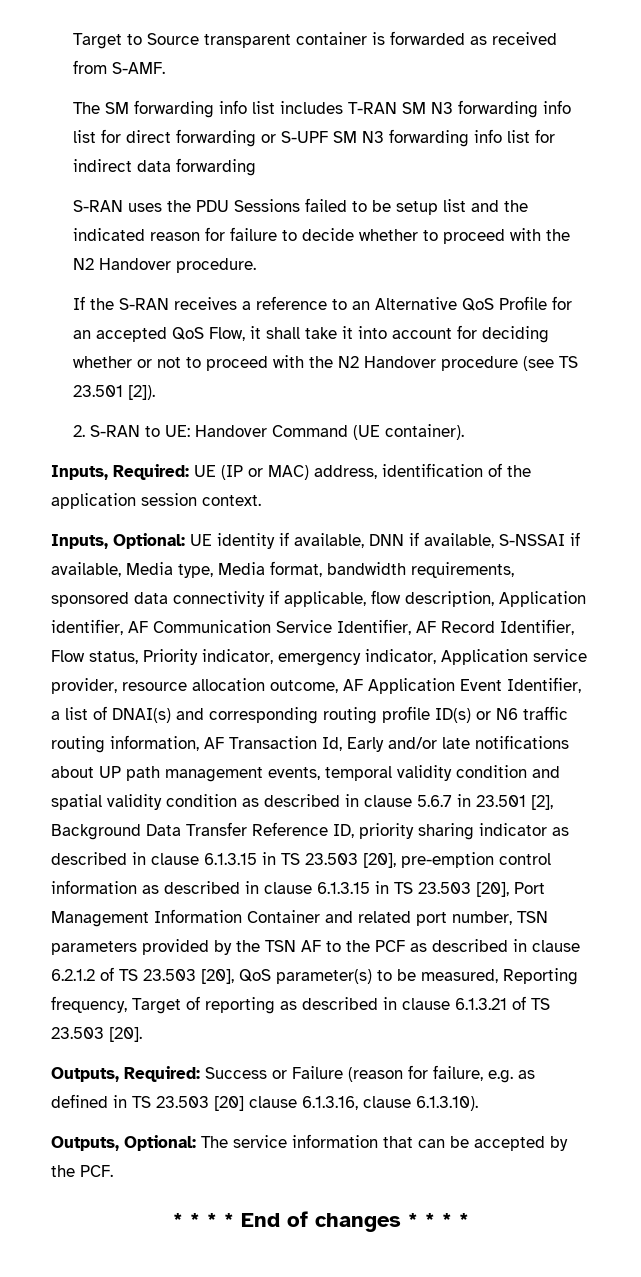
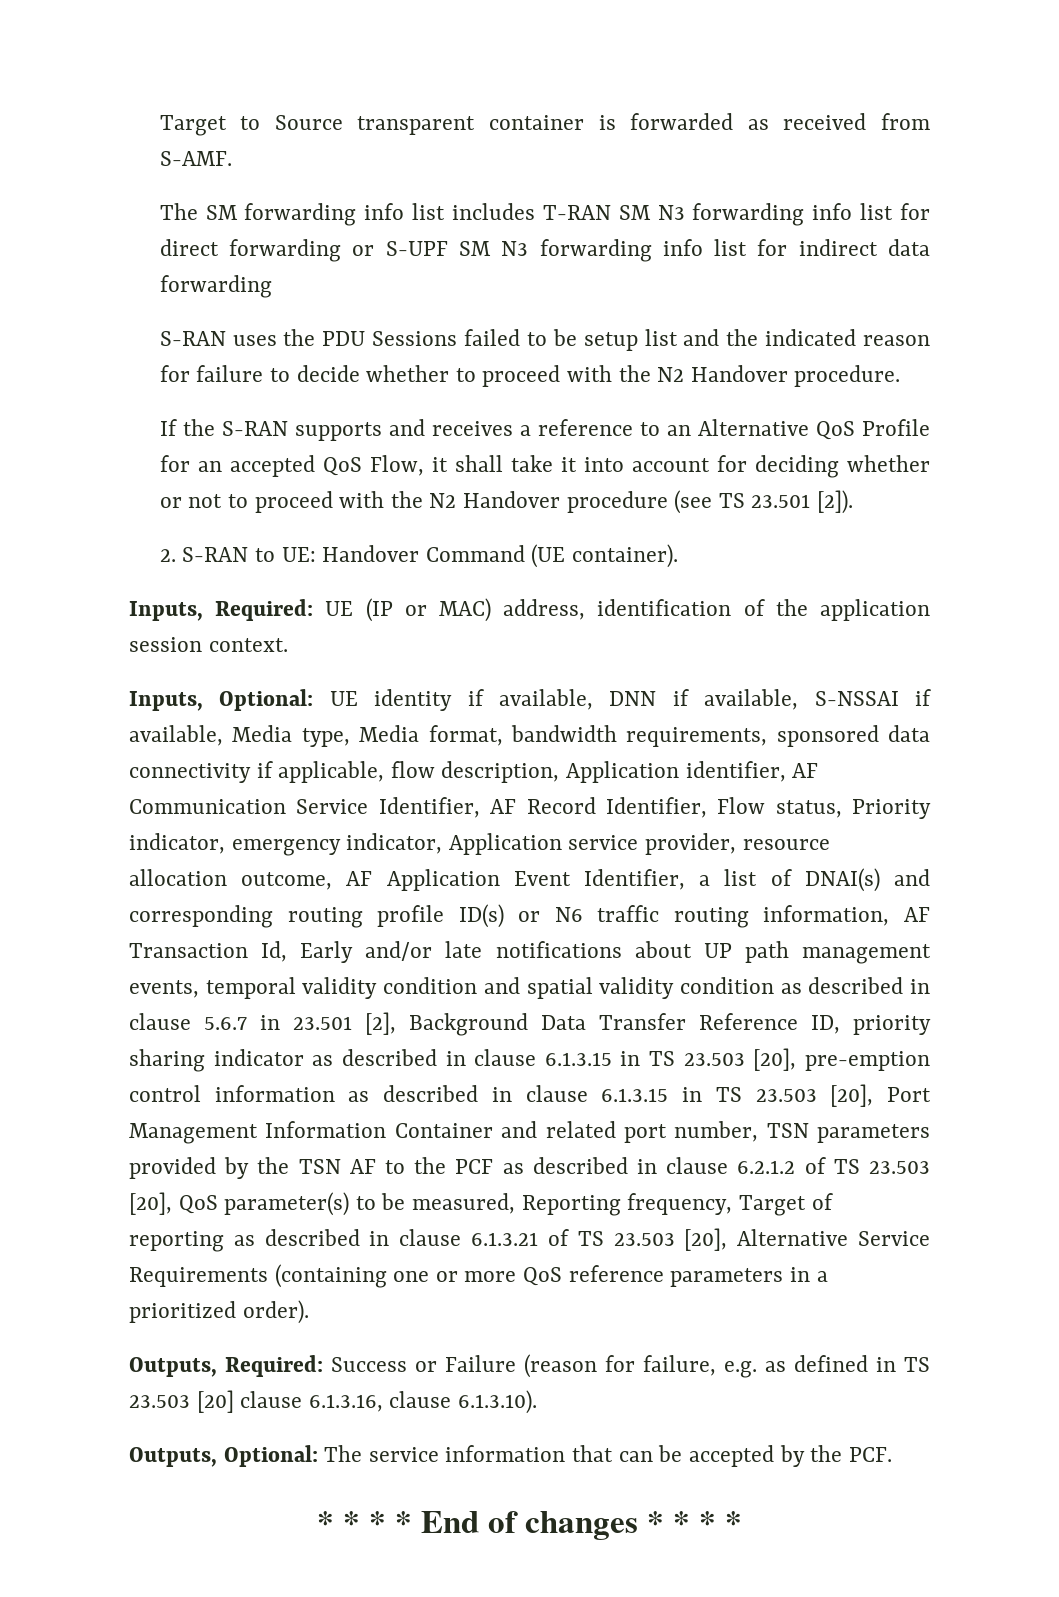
(170, 304) none -> [294,419,425,441] supports and
[109,1027,142,1042] [20]. -> [684,1228,931,1251] [129,1264,828,1288] [129,1300,309,1324] [20], Alternative Service Requirements (containing one or more QoS reference parameters in a prioritized order).

